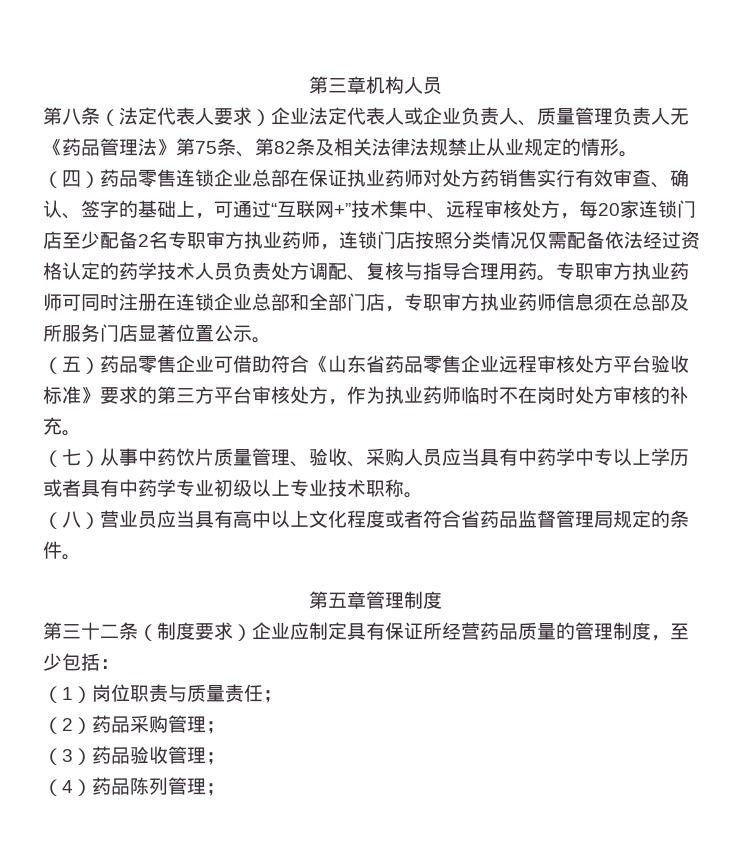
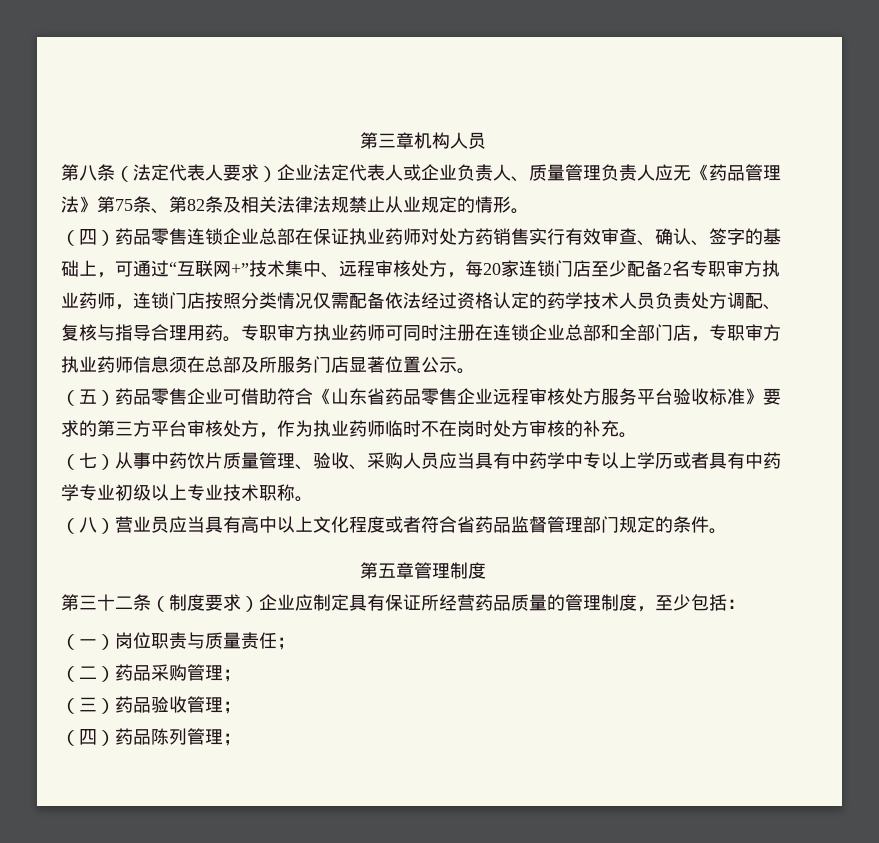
(670, 116) none -> [655,164,673,181] 应
(613, 364) none -> [601,388,637,405] 服务
[594,511,613,528] 局 -> [583,516,619,533] 部门
[62,687,73,700] 1 -> [79,639,97,647] 一
[62,718,73,731] 2 -> [79,666,97,679] 二
[62,749,73,762] 3 -> [79,697,97,712] 三
[62,780,73,793] 4 -> [79,729,97,745] 四

